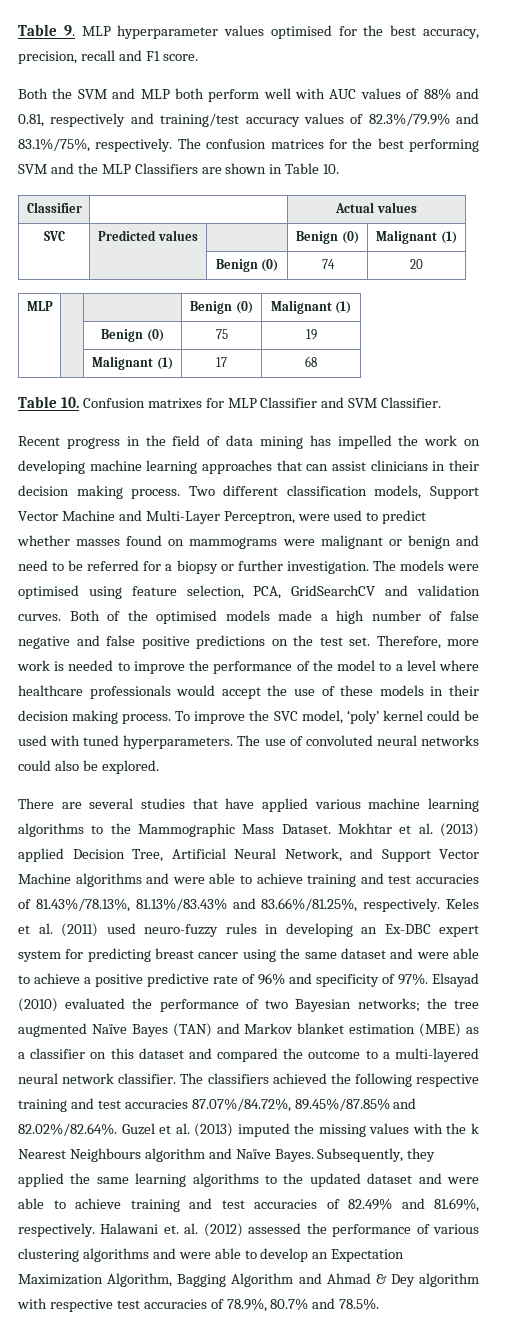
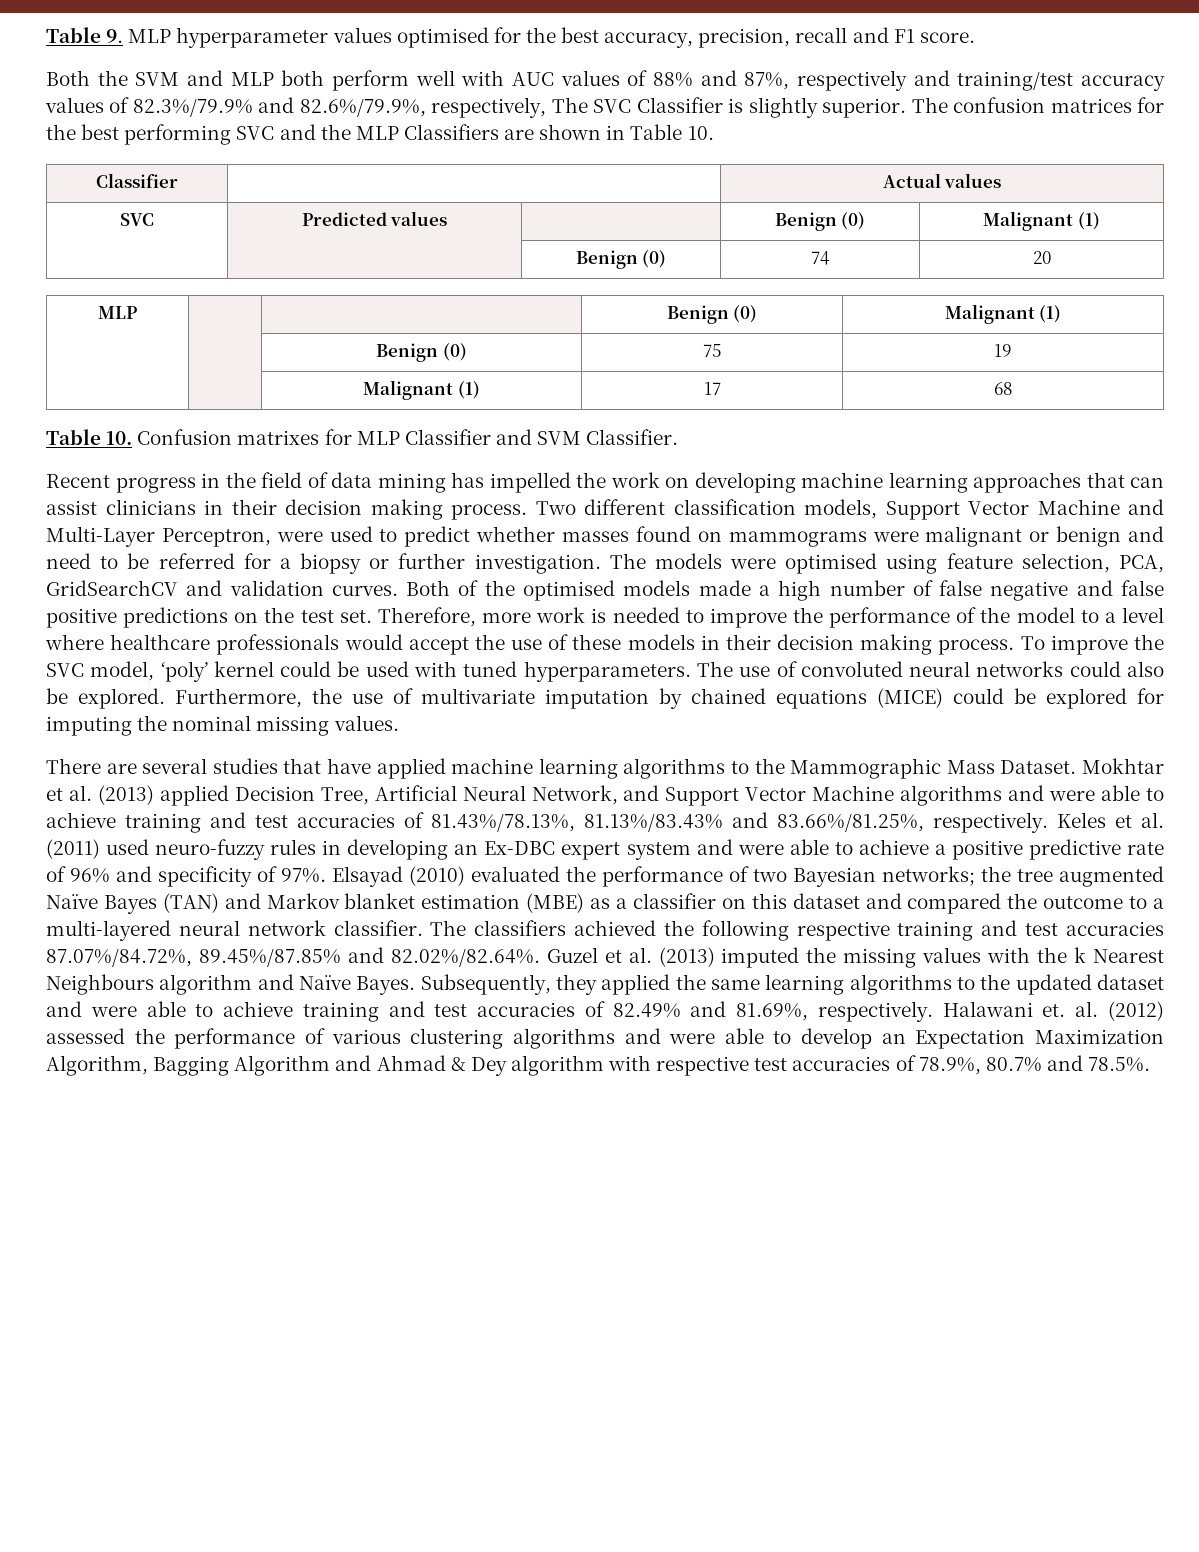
[18,114,44,127] 0.81, -> [744,72,790,90] 87%,
[18,138,173,152] 83.1%/75%, respectively. -> [299,97,907,118] 82.6%/79.9%, respectively, The SVC Classifier is slightly superior.
[18,164,47,174] SVM -> [236,126,275,140] SVC
(159, 767) none -> [175,688,1164,709] [46,715,399,736] Furthermore, the use of multivariate imputation by chained equations (MICE) could be explored for imputing the nominal missing values.
[314,799,361,809] various -> (446, 768) none
[65,948,386,962] for predicting breast cancer using the same dataset -> (691, 851) none

